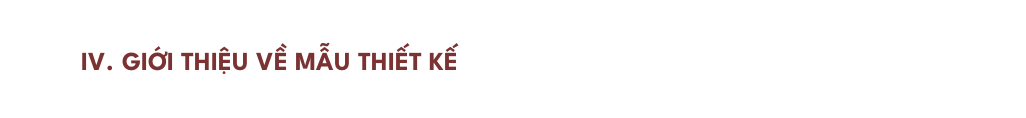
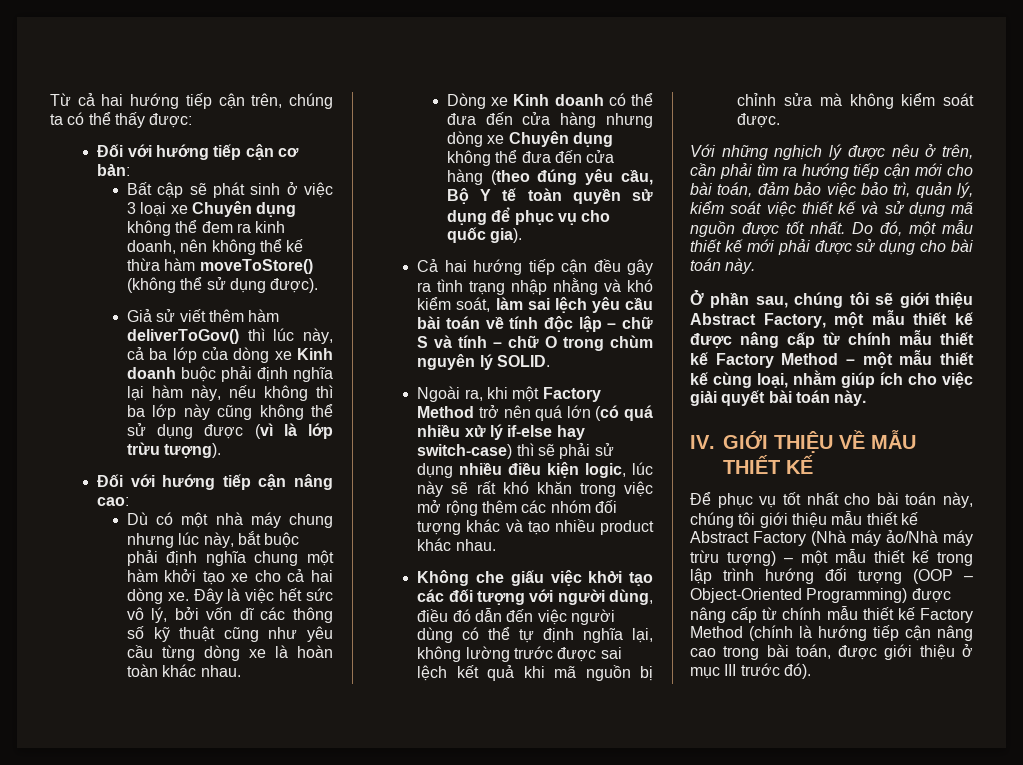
(81, 61) none -> [50,93,333,109] [50,112,193,128] [97,144,299,160] [97,164,131,176] [126,182,333,198] [126,201,297,217] [126,220,286,236] [126,239,304,255] [126,258,313,274] [126,277,319,293] [126,309,280,322] [126,328,333,344] [126,347,333,363] [126,366,333,382] [126,385,333,401] [126,404,333,420] [126,423,333,439] [126,442,222,458] [97,474,333,490] [97,497,130,506] [126,512,333,528] [126,531,300,548] [126,550,334,566] [126,569,333,585] [126,588,333,604] [126,607,333,623] [126,626,333,642] [126,645,334,661] [126,664,241,677] [446,93,653,109] [446,112,653,128] [446,131,613,147] [446,150,615,166] [446,169,653,185] [446,188,653,204] [446,207,611,225] [446,227,523,243] [417,259,653,275] [417,278,653,295] [417,297,653,313] [417,316,653,332] [417,335,653,351] [417,354,550,370] [417,386,601,402] [417,405,653,421] [417,424,585,440] [417,443,614,459] [417,462,653,478] [417,481,653,497] [417,500,617,516] [417,519,654,535] [417,538,496,551] [417,570,653,586] [417,589,653,605] [417,608,615,625] [417,627,653,643] [417,646,622,662] [417,665,653,681] [737,93,974,109] [737,113,781,128] [690,144,973,160] [690,163,973,179] [690,182,973,198] [690,201,973,217] [690,220,973,237] [690,239,973,255] [690,258,756,274] [690,290,973,308] [690,310,973,328] [690,330,974,348] [690,350,974,368] [690,370,973,388] [690,390,867,406] Từ cả hai hướng tiếp cận trên, chúng ta có thể thấy được: // Đối với hướng tiếp cận cơ bản: // Bất cập sẽ phát sinh ở việc 3 loại xe Chuyên dụng không thể đem ra kinh doanh, nên không thể kế thừa hàm moveToStore() (không thể sử dụng được). // Giả sử viết thêm hàm deliverToGov() thì lúc này, cả ba lớp của dòng xe Kinh doanh buộc phải định nghĩa lại hàm này, nếu không thì ba lớp này cũng không thể sử dụng được (vì là lớp trừu tượng). // Đối với hướng tiếp cận nâng cao: // Dù có một nhà máy chung nhưng lúc này, bắt buộc phải định nghĩa chung một hàm khởi tạo xe cho cả hai dòng xe. Đây là việc hết sức vô lý, bởi vốn dĩ các thông số kỹ thuật cũng như yêu cầu từng dòng xe là hoàn toàn khác nhau. // Dòng xe Kinh doanh có thể đưa đến cửa hàng nhưng dòng xe Chuyên dụng không thể đưa đến cửa hàng (theo đúng yêu cầu, Bộ Y tế toàn quyền sử dụng để phục vụ cho quốc gia). // Cả hai hướng tiếp cận đều gây ra tình trạng nhập nhằng và khó kiểm soát, làm sai lệch yêu cầu bài toán về tính độc lập – chữ S và tính – chữ O trong chùm nguyên lý SOLID. // Ngoài ra, khi một Factory Method trở nên quá lớn (có quá nhiều xử lý if-else hay switch-case) thì sẽ phải sử dụng nhiều điều kiện logic, lúc này sẽ rất khó khăn trong việc mở rộng thêm các nhóm đối tượng khác và tạo nhiều product khác nhau. // Không che giấu việc khởi tạo các đối tượng với người dùng, điều đó dẫn đến việc người dùng có thể tự định nghĩa lại, không lường trước được sai lệch kết quả khi mã nguồn bị chỉnh sửa mà không kiểm soát được. // Với những nghịch lý được nêu ở trên, cần phải tìm ra hướng tiếp cận mới cho bài toán, đảm bảo việc bảo trì, quản lý, kiểm soát việc thiết kế và sử dụng mã nguồn được tốt nhất. Do đó, một mẫu thiết kế mới phải được sử dụng cho bài toán này. // Ở phần sau, chúng tôi sẽ giới thiệu Abstract Factory, một mẫu thiết kế được nâng cấp từ chính mẫu thiết kế Factory Method – một mẫu thiết kế cùng loại, nhằm giúp ích cho việc giải quyết bài toán này. //
(460, 56) none -> [690,492,973,508] [690,511,918,528] [690,530,973,546] [690,549,973,566] [690,568,973,584] [690,588,951,603] [690,606,973,623] [690,625,973,641] [690,644,973,660] [690,663,811,679] // Để phục vụ tốt nhất cho bài toán này, chúng tôi giới thiệu mẫu thiết kế Abstract Factory (Nhà máy ảo/Nhà máy trừu tượng) – một mẫu thiết kế trong lập trình hướng đối tượng (OOP – Object-Oriented Programming) được nâng cấp từ chính mẫu thiết kế Factory Method (chính là hướng tiếp cận nâng cao trong bài toán, được giới thiệu ở mục III trước đó).

